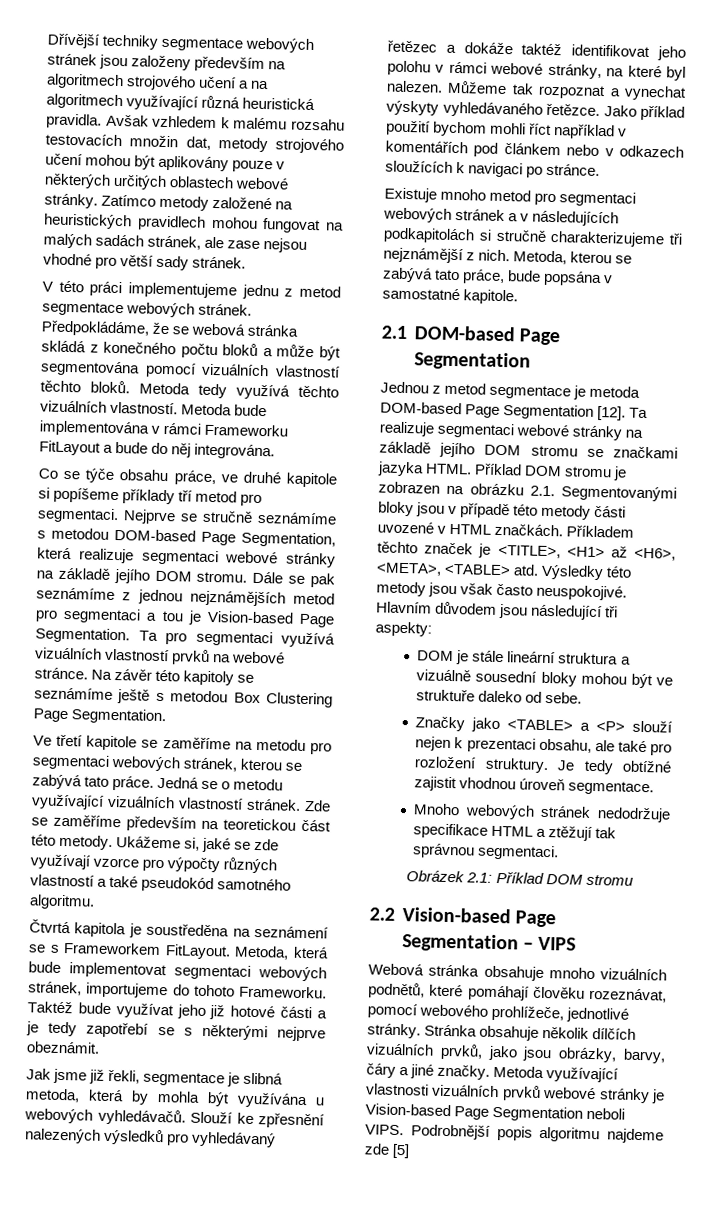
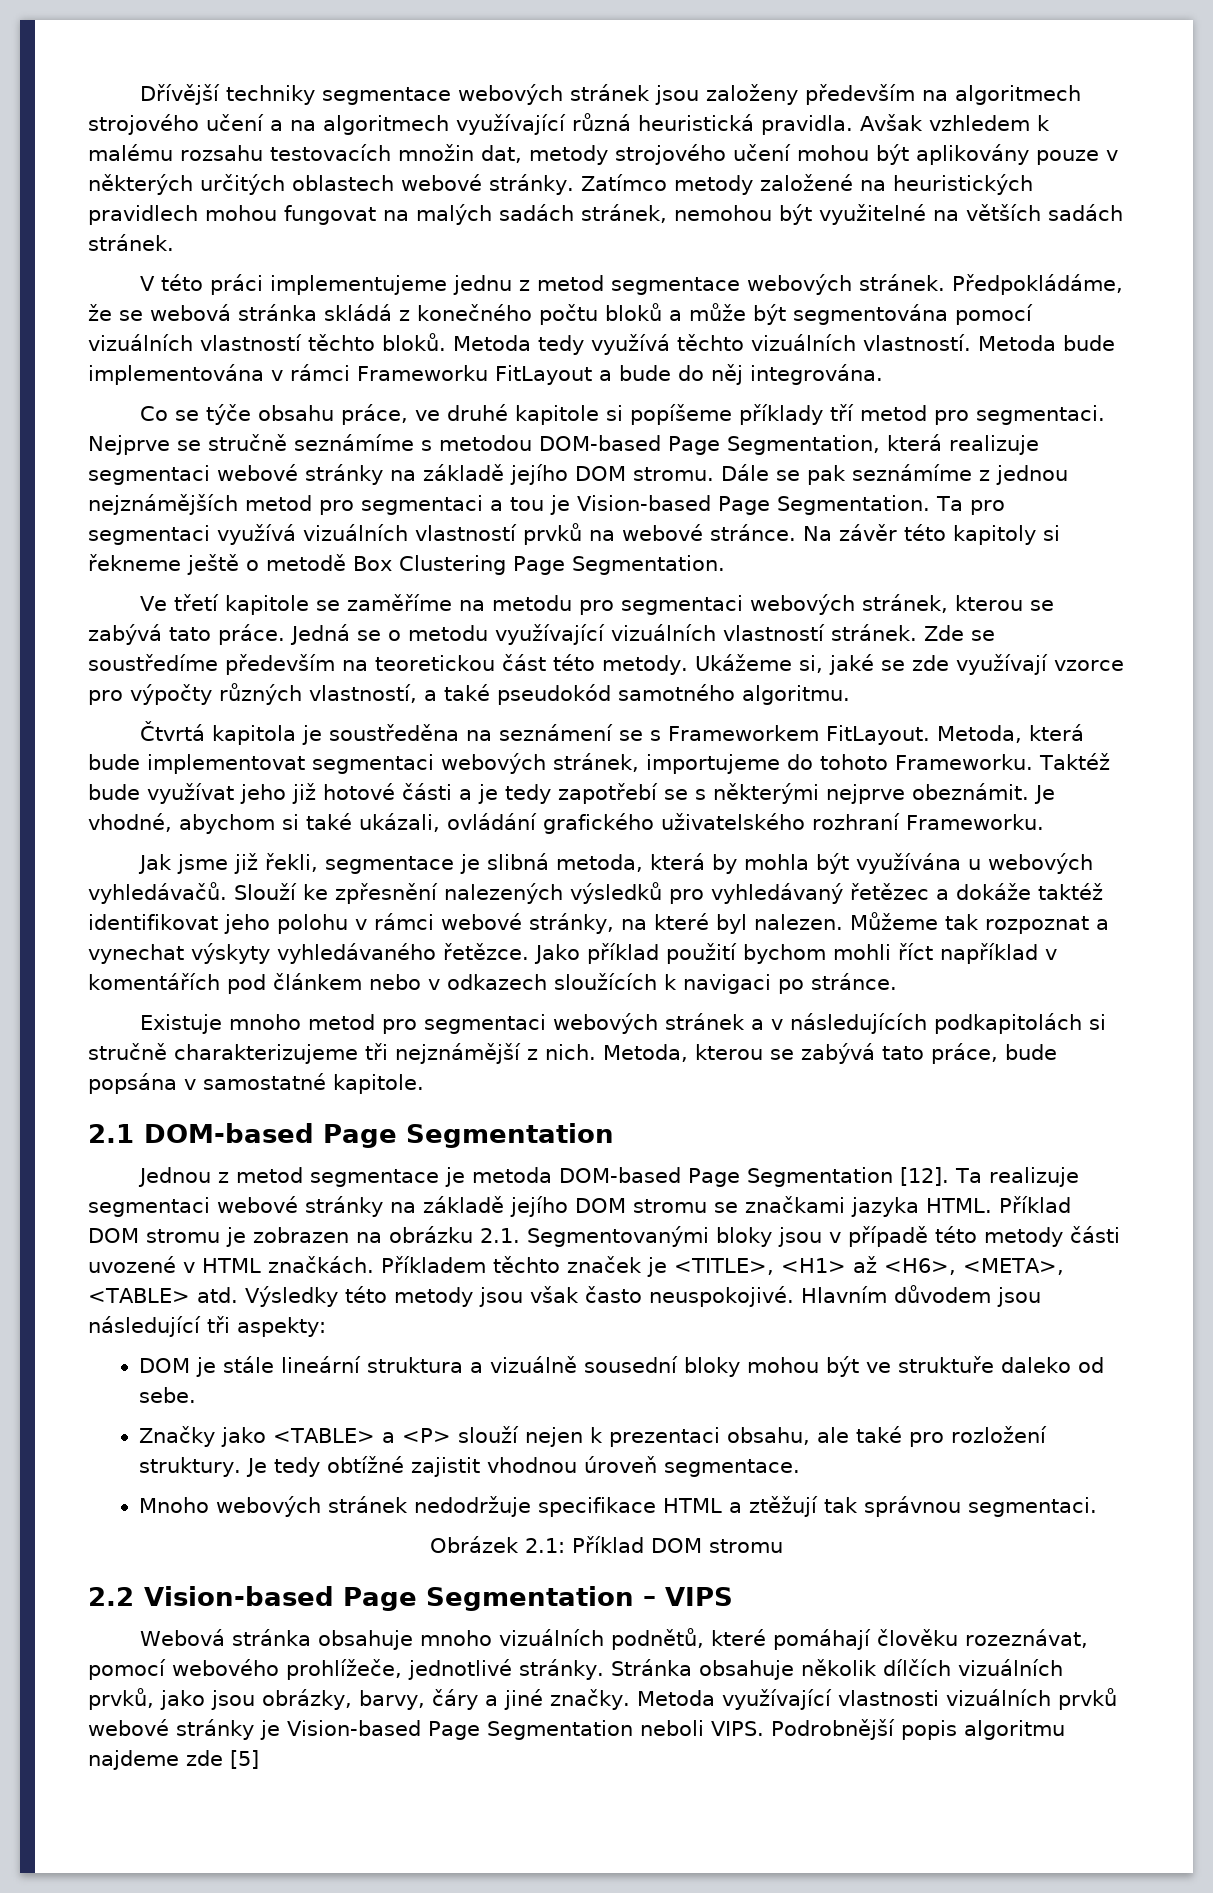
[204,236,308,253] [43,253,190,271] ale zase nejsou vhodné pro větší sady -> [674,204,1123,225] nemohou být využitelné na větších sadách
[237,674,255,683] [34,687,229,704] se seznámíme ještě s metodou -> [1042,525,1060,541] [88,554,346,575] si řekneme ještě o metodě
[52,814,121,828] zaměříme -> [88,654,218,671] soustředíme
[30,874,95,887] vlastností -> [309,684,417,703] vlastností,
(100, 1047) none -> [1034,785,1055,804] [88,813,1044,834] Je vhodné, abychom si také ukázali, ovládání grafického uživatelského rozhraní Frameworku.

